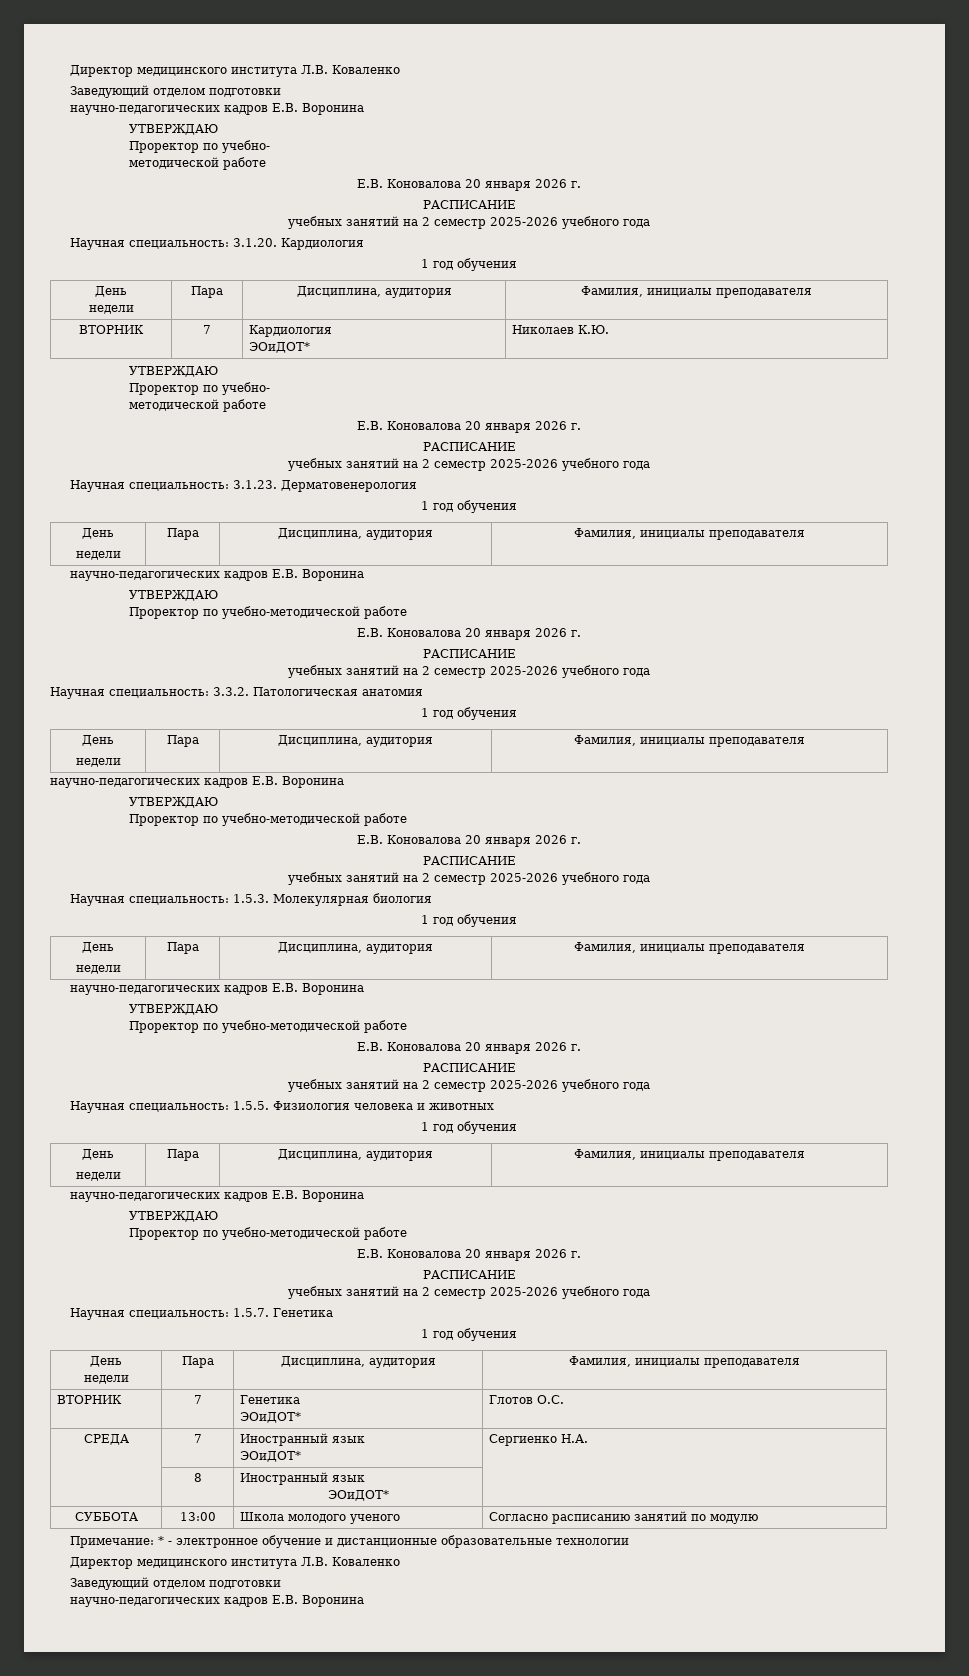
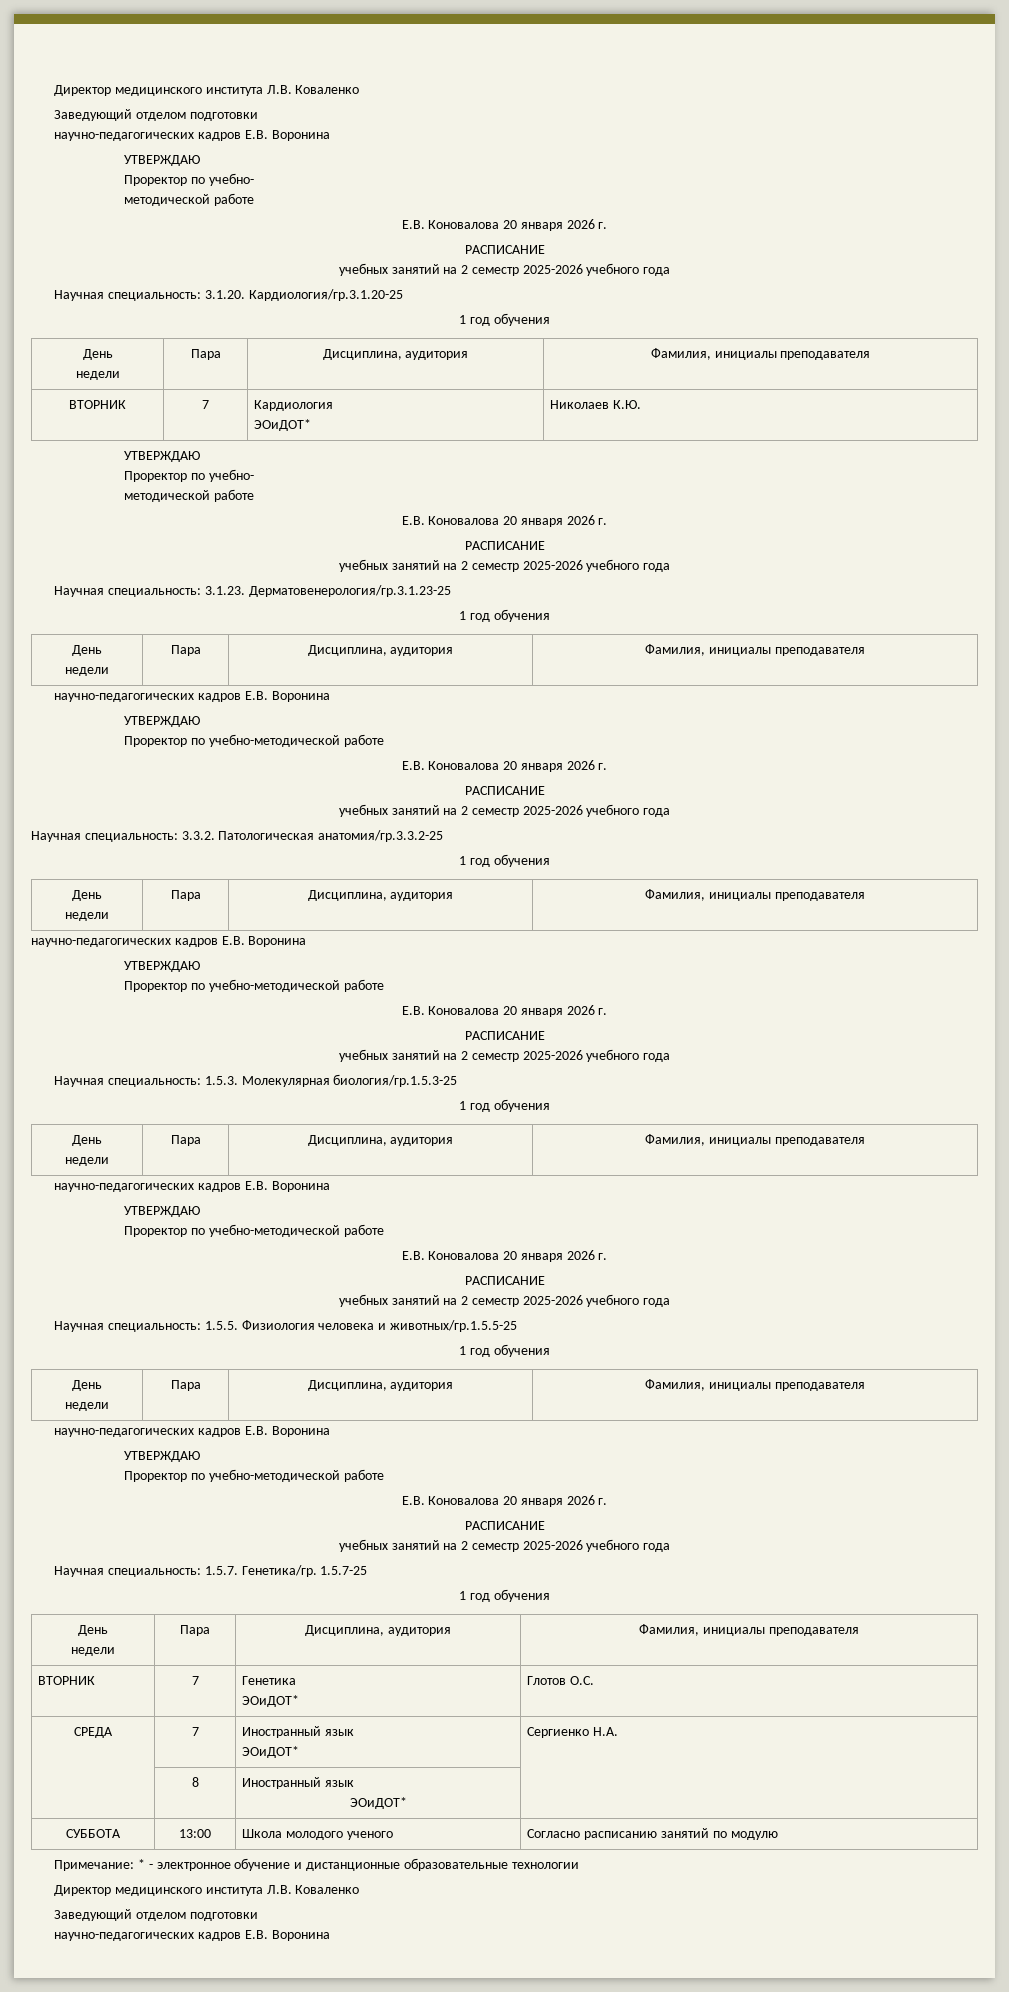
[280,238,364,250] Кардиология -> [248,289,403,301] Кардиология/гр.3.1.20-25
[280,480,417,492] Дерматовенерология -> [248,585,451,597] Дерматовенерология/гр.3.1.23-25
[362,689,423,696] анатомия -> [318,830,444,842] анатомия/гр.3.3.2-25
[372,893,432,903] биология -> [333,1074,458,1087] биология/гр.1.5.3-25
[428,1103,494,1110] животных -> [390,1320,518,1332] животных/гр.1.5.5-25
[272,1308,333,1317] Генетика -> [241,1565,368,1577] Генетика/гр. 1.5.7-25

